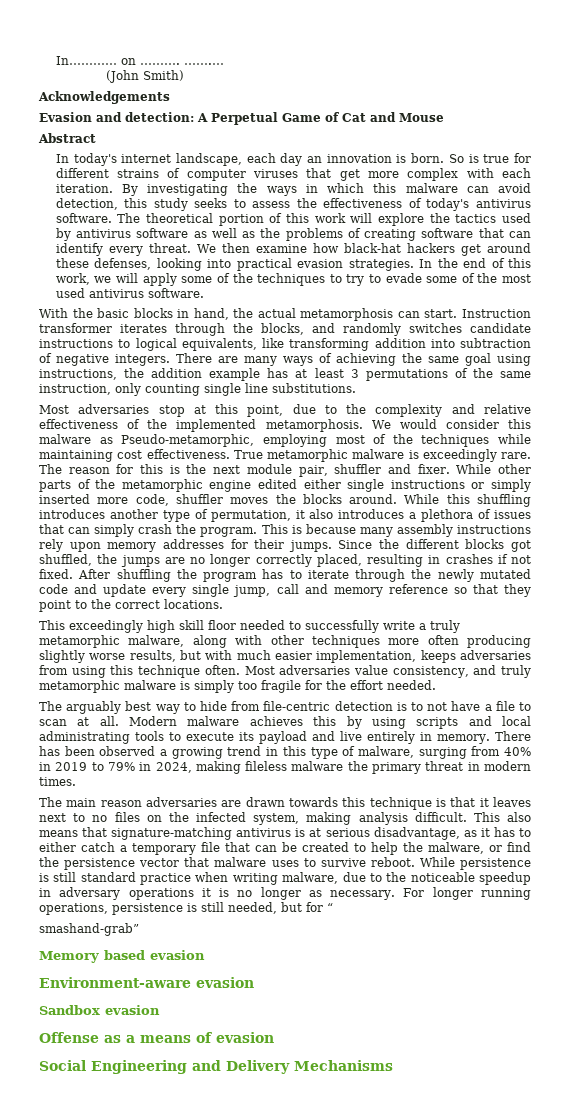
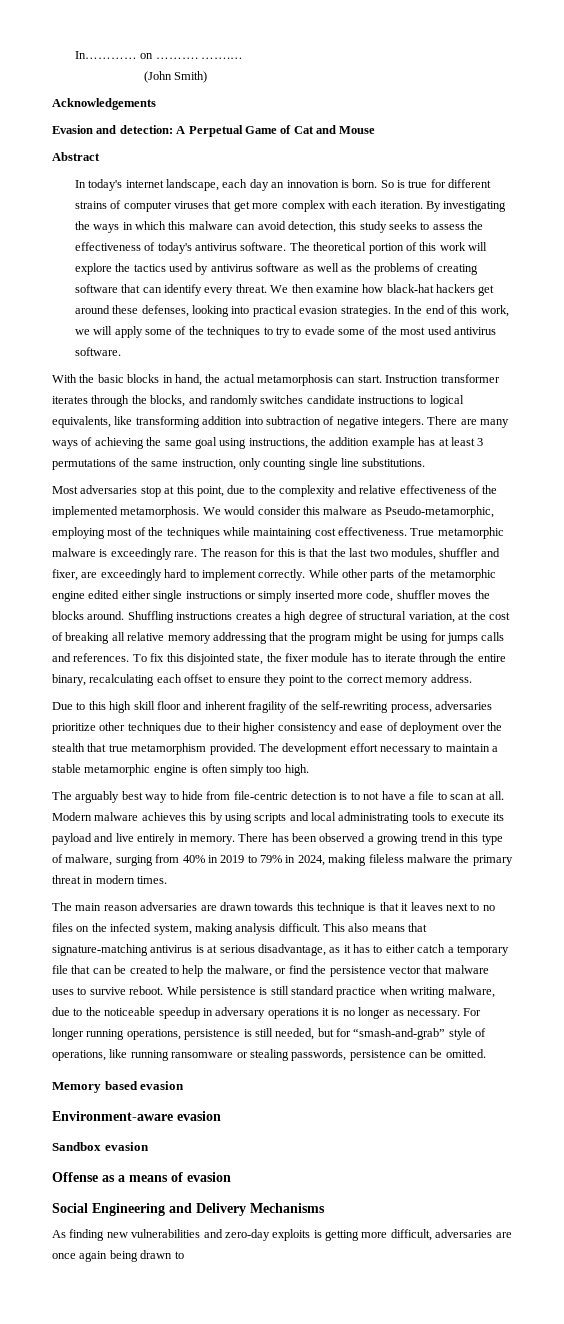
[186,464,450,477] the next module pair, shuffler and fixer. -> [309,548,500,560] [52,569,306,581] that the last two modules, shuffler and fixer, are exceedingly hard to implement correctly.
[404,494,531,507] [39,509,532,522] [39,524,531,537] [39,539,531,552] [39,554,531,567] [39,569,258,582] While this shuffling introduces another type of permutation, it also introduces a plethora of issues that can simply crash the program. This is because many assembly instructions rely upon memory addresses for their jumps. Since the different blocks got shuffled, the jumps are no longer correctly placed, resulting in crashes if not fixed. After shuffling the program -> [127,611,510,623] [52,632,505,644] [52,653,349,665] Shuffling instructions creates a high degree of structural variation, at the cost of breaking all relative memory addressing that the program might be using for jumps calls and references. To fix this disjointed state, the fixer module
[437,569,531,582] [39,584,498,597] newly mutated code and update every single jump, call and memory reference so that -> [477,654,506,662] [52,674,261,686] entire binary, recalculating each offset to ensure
[164,599,223,609] [39,620,460,633] [39,635,531,648] [39,650,531,663] [39,665,531,678] [39,680,436,693] locations. // This exceedingly high skill floor needed to successfully write a truly metamorphic malware, along with other techniques more often producing slightly worse results, but with much easier implementation, keeps adversaries from using this technique often. Most adversaries value consistency, and truly metamorphic malware is simply too fragile for the effort needed. -> [385,674,472,686] [52,701,492,713] [52,722,502,734] [52,743,499,755] [52,764,309,776] memory address. // Due to this high skill floor and inherent fragility of the self-rewriting process, adversaries prioritize other techniques due to their higher consistency and ease of deployment over the stealth that true metamorphism provided. The development effort necessary to maintain a stable metamorphic engine is often simply too high.
[327,903,333,912] [39,923,139,936] “ // smashand-grab” -> [353,1028,487,1040] [52,1049,486,1061] “smash-and-grab” style of operations, like running ransomware or stealing passwords, persistence can be omitted.
(393, 1065) none -> [52,1229,512,1241] [52,1250,184,1262] // As finding new vulnerabilities and zero-day exploits is getting more difficult, adversaries are once again being drawn to

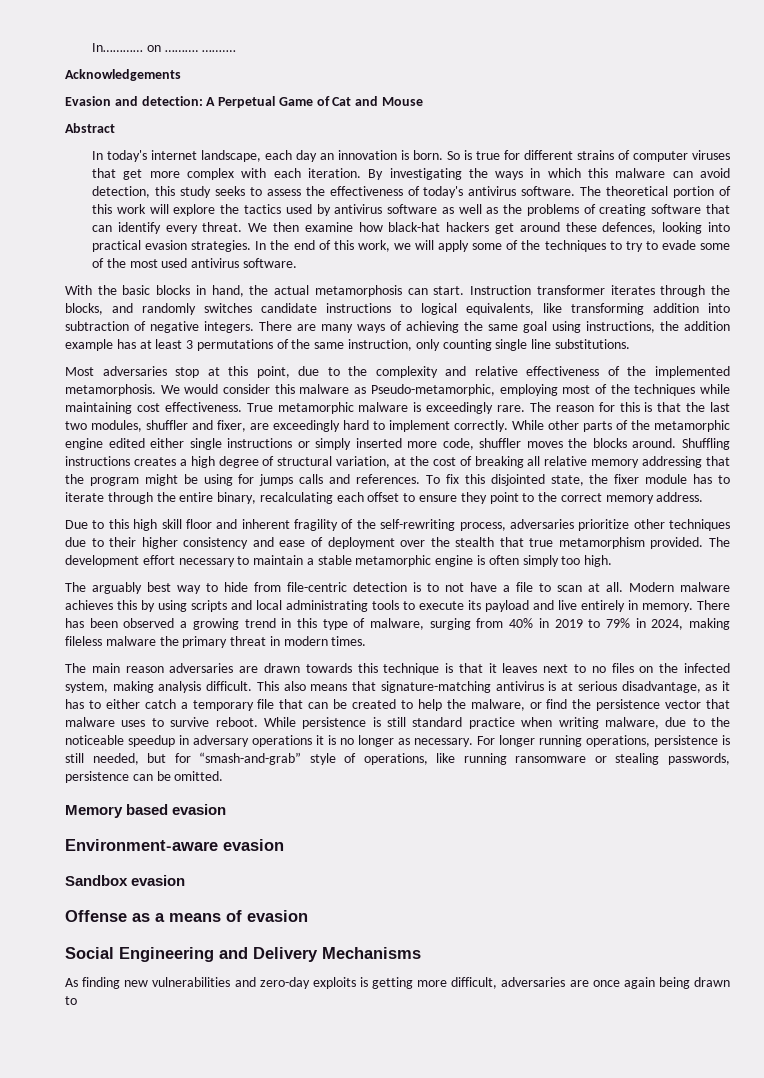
[143,71,208,83] // (John Smith) -> (237, 51) none
[141,305,189,317] defenses, -> [602,222,657,234] defences,

